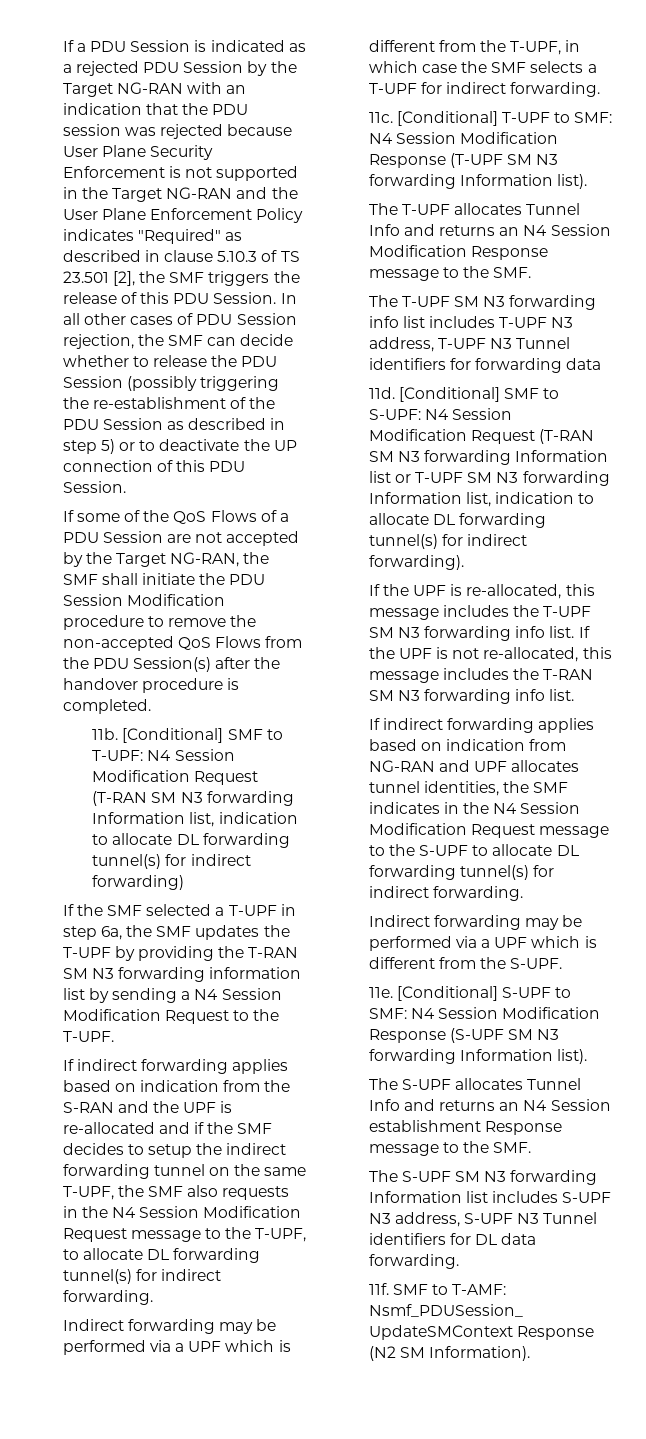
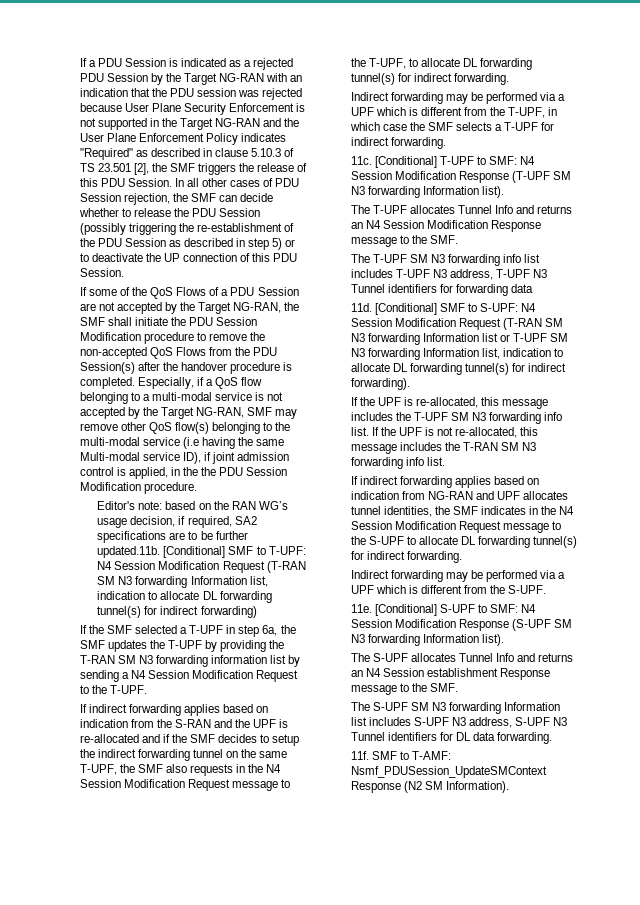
[92,728,119,740] // 11b. -> [137,377,263,389] [79,392,284,404] [79,407,298,419] [79,422,291,434] [79,437,285,449] [79,452,290,464] [79,467,288,479] [79,482,197,494] [97,501,288,510] [97,516,257,528] [97,531,248,543] [97,546,161,558] Especially, if a QoS flow belonging to a multi-modal service is not accepted by the Target NG-RAN, SMF may remove other QoS flow(s) belonging to the multi-modal service (i.e having the same Multi-modal service ID), if joint admission control is applied, in the the PDU Session Modification procedure. // Editor's note: based on the RAN WG’s usage decision, if required, SA2 specifications are to be further updated.11b.

